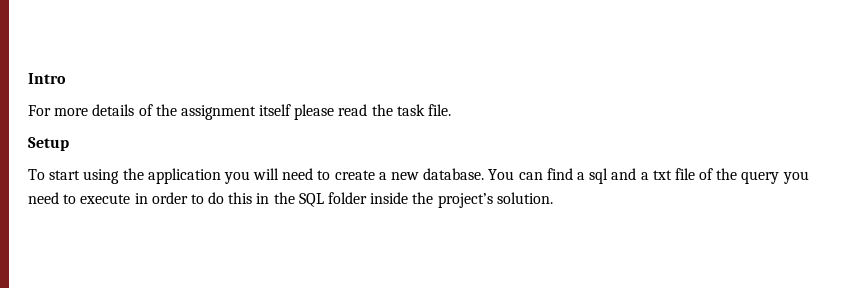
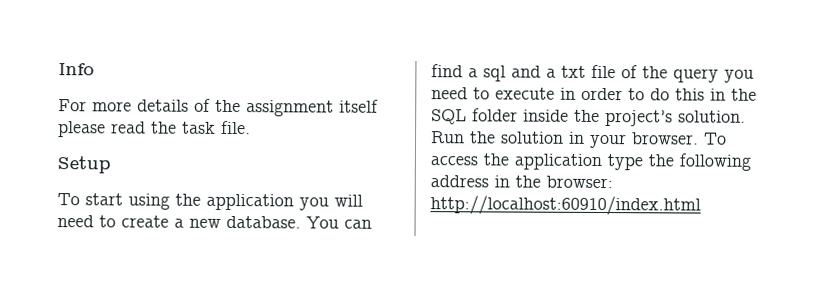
[28,73,66,84] Intro -> [58,63,94,76] Info
(553, 198) none -> [431,131,727,149] [430,153,751,171] [430,175,613,189] [430,195,701,216] Run the solution in your browser. To access the application type the following address in the browser: http://localhost:60910/index.html

